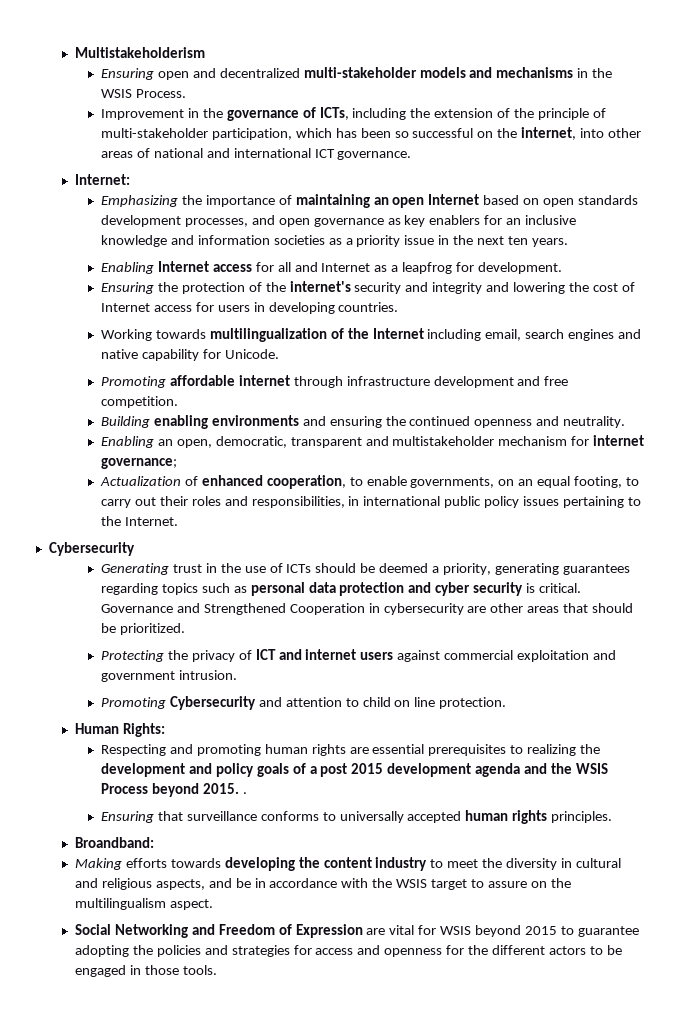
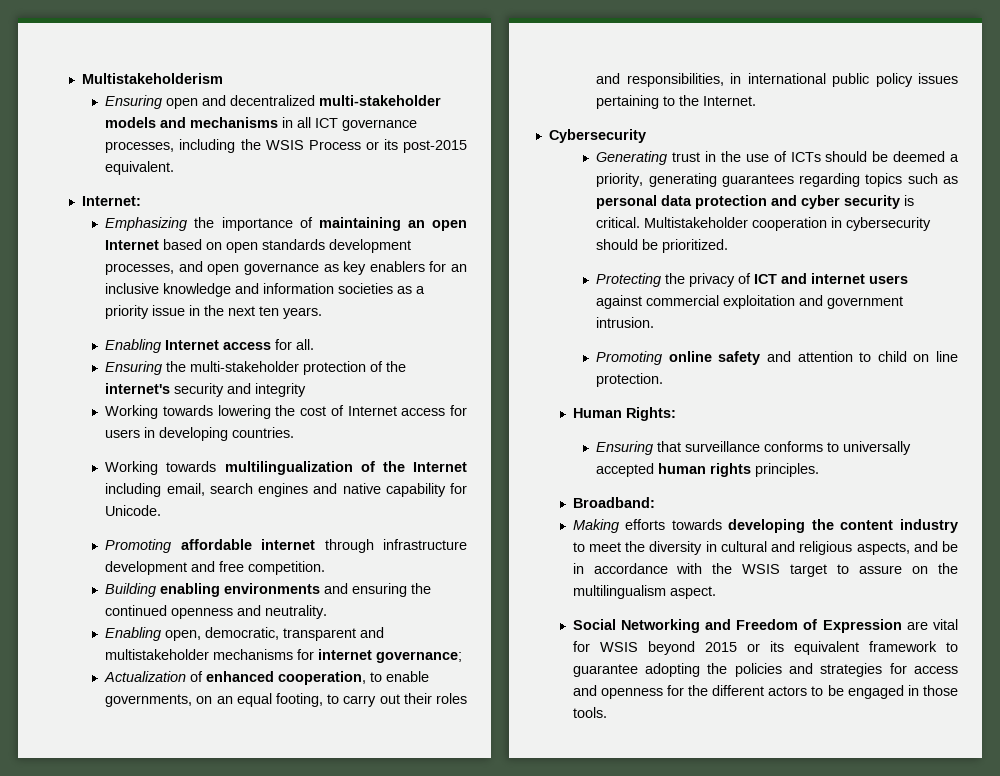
[592,68,613,78] [100,89,186,98] [100,107,606,121] [100,127,642,140] [100,148,412,160] the WSIS Process. // Improvement in the governance of ICTs, including the extension of the principle of multi-stakeholder participation, which has been so successful on the internet, into other areas of national and international ICT governance. -> [297,117,418,131] [105,139,467,153] [105,161,175,175] all ICT governance processes, including the WSIS Process or its post-2015 equivalent.
[277,262,563,274] all and Internet as a leapfrog for development. -> [296,339,315,350] all.
(178, 287) none -> [190,361,300,372] multi-stakeholder
[486,282,510,292] and -> [105,405,214,419] // Working towards
[157,439,173,446] an -> (162, 634) none
[498,436,568,446] mechanism -> [213,649,294,660] mechanisms
[100,603,589,615] Governance and Strengthened Cooperation in cybersecurity are other areas that -> [644,217,932,231] Multistakeholder cooperation in cybersecurity
[169,696,256,710] Cybersecurity -> [668,351,761,365] online safety
[100,744,601,756] [100,763,608,777] [100,783,247,797] // Respecting and promoting human rights are essential prerequisites to realizing the development and policy goals of a post 2015 development agenda and the WSIS Process beyond 2015. . -> (676, 414) none
[74,837,154,848] Broandband: -> [572,497,655,508] Broadband:
(558, 930) none -> [746,641,937,655] or its equivalent framework

